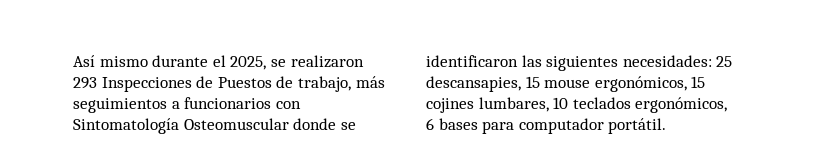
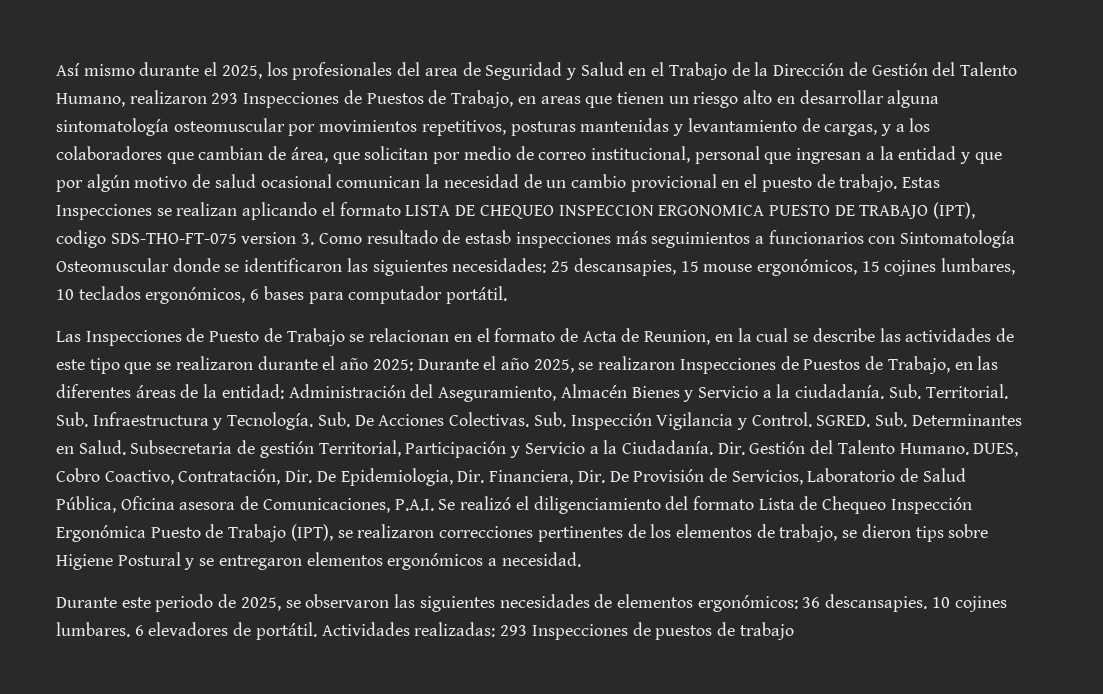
[270,59,286,67] se -> [266,62,1017,80] [56,93,125,107] los profesionales del area de Seguridad y Salud en el Trabajo de la Dirección de Gestión del Talento Humano,
[297,76,351,92] trabajo, -> [451,90,940,108] [56,118,931,136] [56,146,1002,164] [56,174,941,192] [56,202,976,220] [56,230,611,248] Trabajo, en areas que tienen un riesgo alto en desarrollar alguna sintomatología osteomuscular por movimientos repetitivos, posturas mantenidas y levantamiento de cargas, y a los colaboradores que cambian de área, que solicitan por medio de correo institucional, personal que ingresan a la entidad y que por algún motivo de salud ocasional comunican la necesidad de un cambio provicional en el puesto de trabajo. Estas Inspecciones se realizan aplicando el formato LISTA DE CHEQUEO INSPECCION ERGONOMICA PUESTO DE TRABAJO (IPT), codigo SDS-THO-FT-075 version 3. Como resultado de estasb inspecciones
(667, 126) none -> [56,328,1014,346] [56,356,999,374] [56,384,1008,402] [56,412,1022,430] [56,440,1019,458] [56,468,966,486] [56,496,972,514] [56,524,989,542] [56,552,581,570] [56,594,1007,612] [56,622,794,640] // Las Inspecciones de Puesto de Trabajo se relacionan en el formato de Acta de Reunion, en la cual se describe las actividades de este tipo que se realizaron durante el año 2025: Durante el año 2025, se realizaron Inspecciones de Puestos de Trabajo, en las diferentes áreas de la entidad: Administración del Aseguramiento, Almacén Bienes y Servicio a la ciudadanía. Sub. Territorial. Sub. Infraestructura y Tecnología. Sub. De Acciones Colectivas. Sub. Inspección Vigilancia y Control. SGRED. Sub. Determinantes en Salud. Subsecretaria de gestión Territorial, Participación y Servicio a la Ciudadanía. Dir. Gestión del Talento Humano. DUES, Cobro Coactivo, Contratación, Dir. De Epidemiologia, Dir. Financiera, Dir. De Provisión de Servicios, Laboratorio de Salud Pública, Oficina asesora de Comunicaciones, P.A.I. Se realizó el diligenciamiento del formato Lista de Chequeo Inspección Ergonómica Puesto de Trabajo (IPT), se realizaron correcciones pertinentes de los elementos de trabajo, se dieron tips sobre Higiene Postural y se entregaron elementos ergonómicos a necesidad. // Durante este periodo de 2025, se observaron las siguientes necesidades de elementos ergonómicos: 36 descansapies. 10 cojines lumbares. 6 elevadores de portátil. Actividades realizadas: 293 Inspecciones de puestos de trabajo

